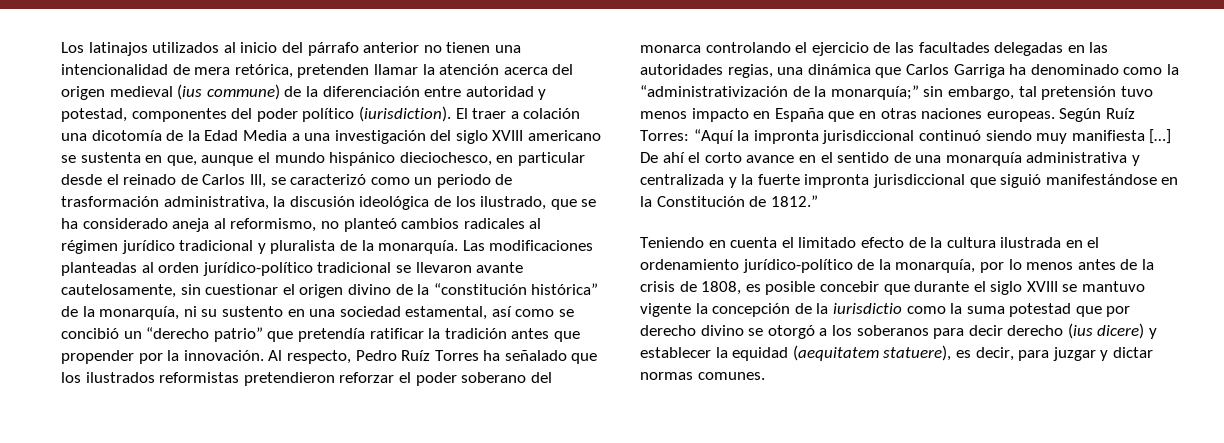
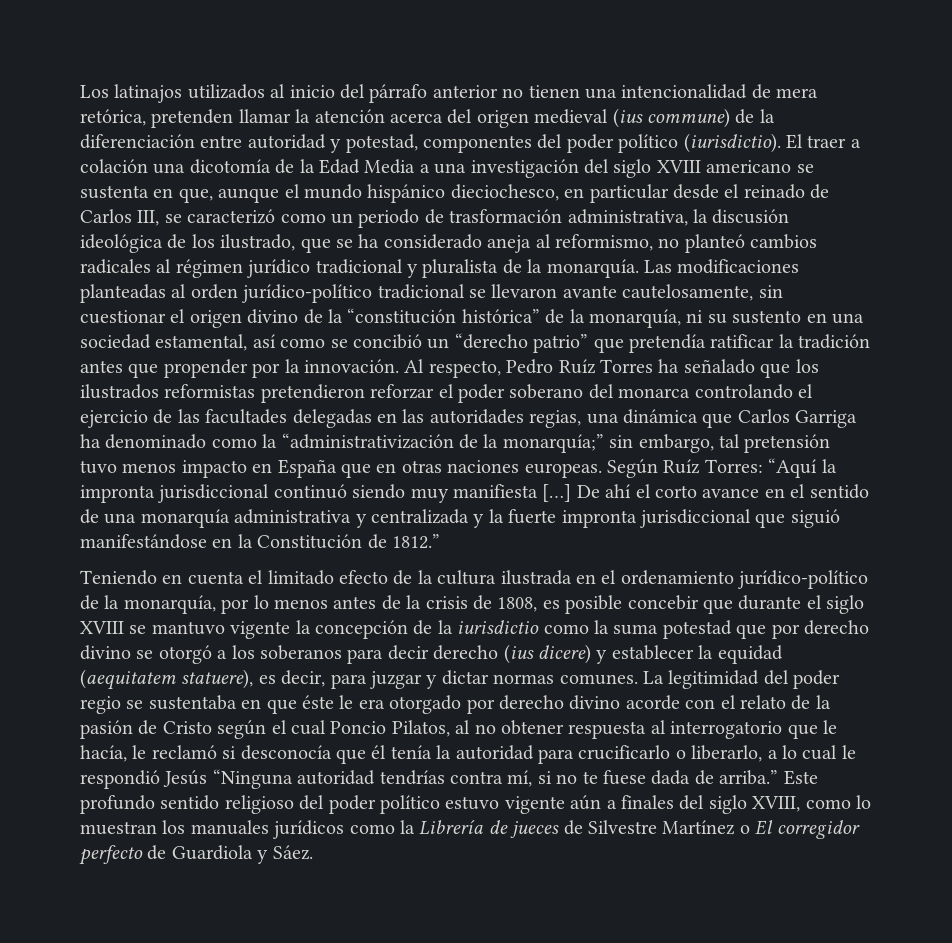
[358,106,451,122] (iurisdiction). -> [683,133,781,153] (iurisdictio).
(765, 376) none -> [642,670,841,689] [80,695,831,714] [80,720,837,739] [80,745,856,764] [80,769,818,789] [80,795,871,814] [80,820,860,839] [79,845,313,865] La legitimidad del poder regio se sustentaba en que éste le era otorgado por derecho divino acorde con el relato de la pasión de Cristo según el cual Poncio Pilatos, al no obtener respuesta al interrogatorio que le hacía, le reclamó si desconocía que él tenía la autoridad para crucificarlo o liberarlo, a lo cual le respondió Jesús “Ninguna autoridad tendrías contra mí, si no te fuese dada de arriba.” Este profundo sentido religioso del poder político estuvo vigente aún a finales del siglo XVIII, como lo muestran los manuales jurídicos como la Librería de jueces de Silvestre Martínez o El corregidor perfecto de Guardiola y Sáez.

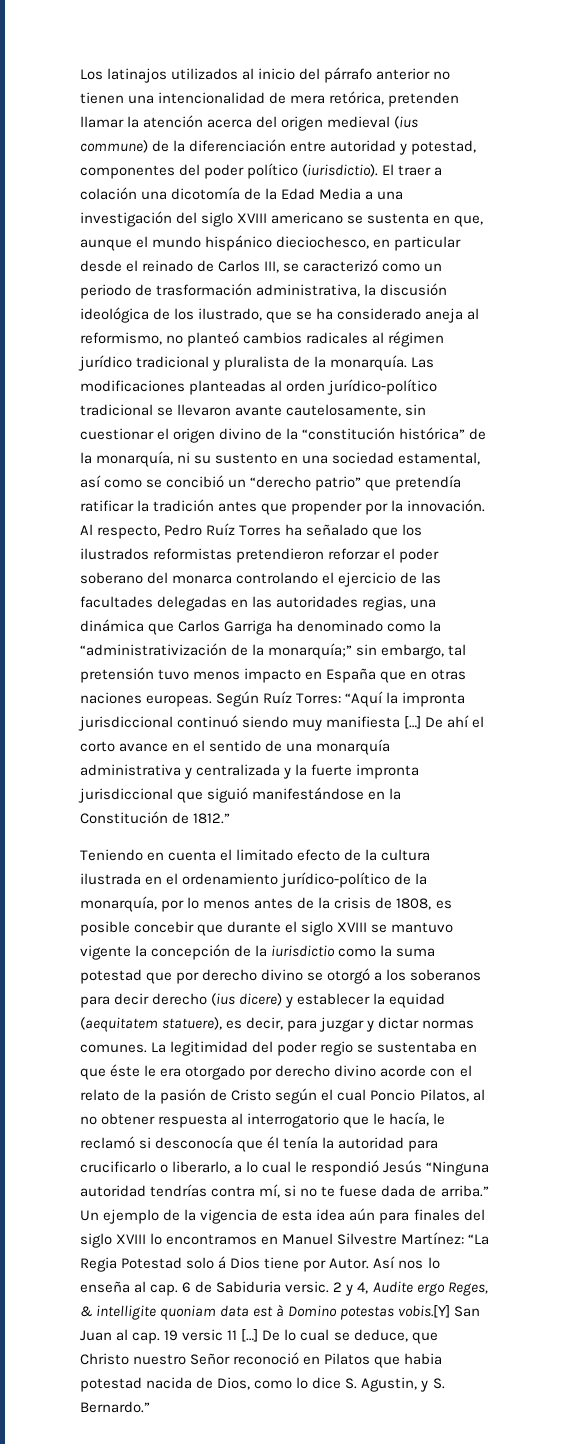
[783,770,818,785] [80,795,871,814] [80,820,860,839] [79,845,313,865] Este profundo sentido religioso del poder político estuvo vigente aún a finales del siglo XVIII, como lo muestran los manuales jurídicos como la Librería de jueces de Silvestre Martínez o El corregidor perfecto de Guardiola y Sáez. -> [80,1208,485,1224] [80,1232,490,1248] [80,1256,440,1272] [80,1281,488,1296] [80,1305,481,1320] [80,1329,438,1344] [80,1352,443,1368] [80,1377,445,1392] [80,1401,150,1413] Un ejemplo de la vigencia de esta idea aún para finales del siglo XVIII lo encontramos en Manuel Silvestre Martínez: “La Regia Potestad solo á Dios tiene por Autor. Así nos lo enseña al cap. 6 de Sabiduria versic. 2 y 4, Audite ergo Reges, & intelligite quoniam data est à Domino potestas vobis.[Y] San Juan al cap. 19 versic 11 […] De lo cual se deduce, que Christo nuestro Señor reconoció en Pilatos que habia potestad nacida de Dios, como lo dice S. Agustin, y S. Bernardo.”

